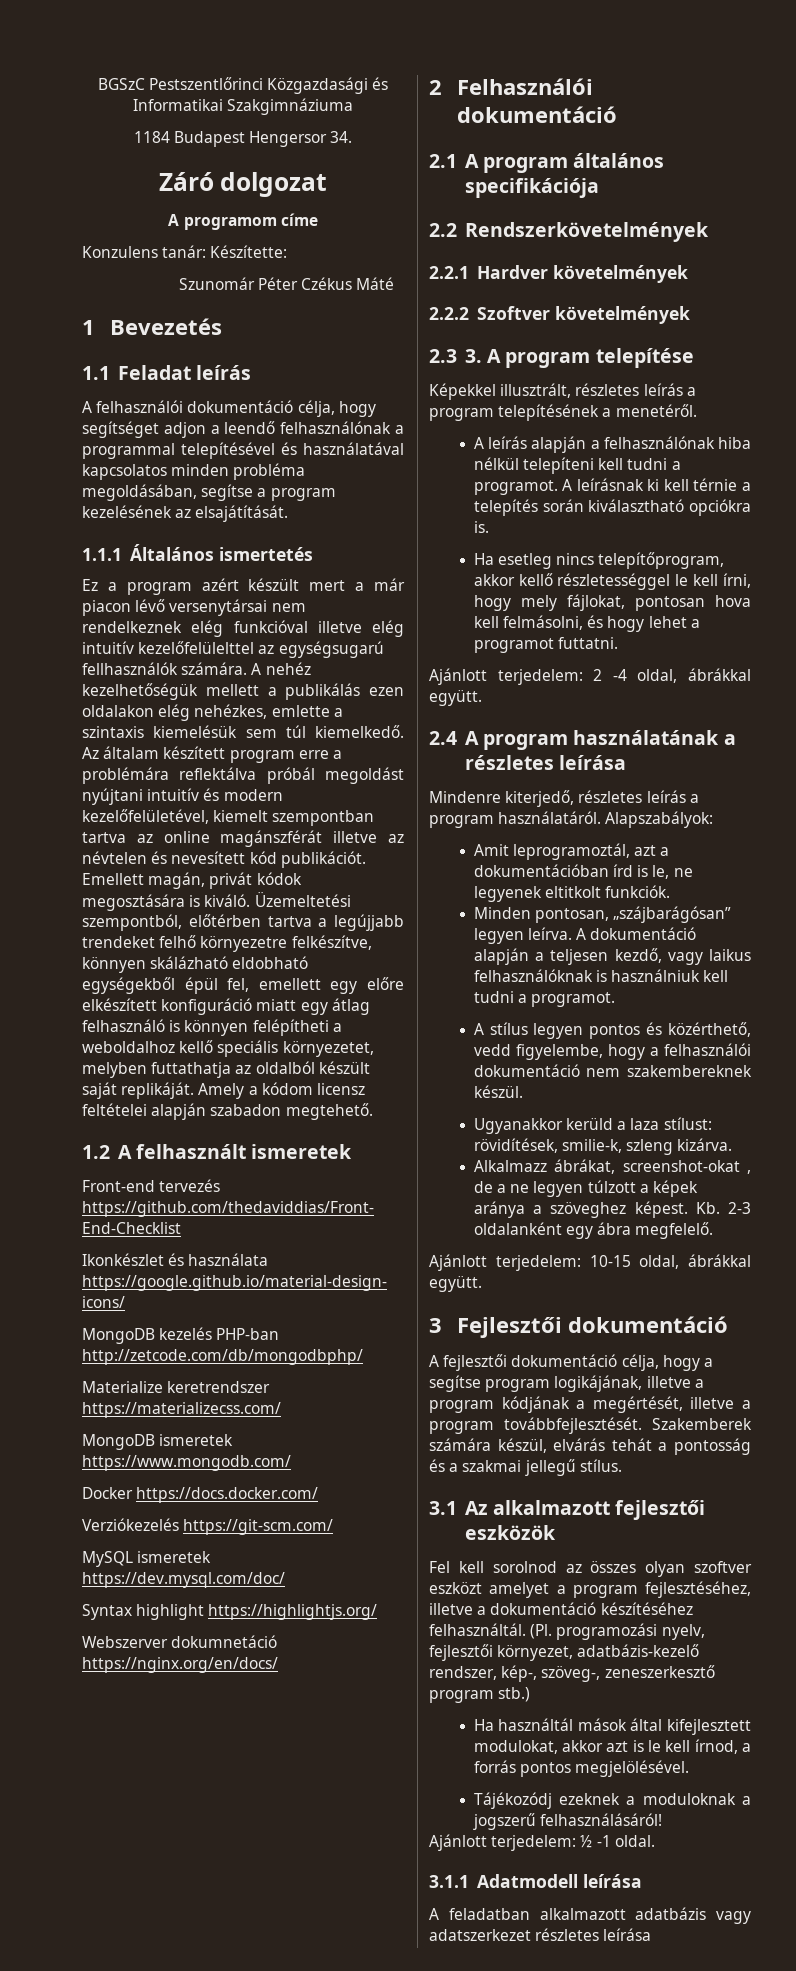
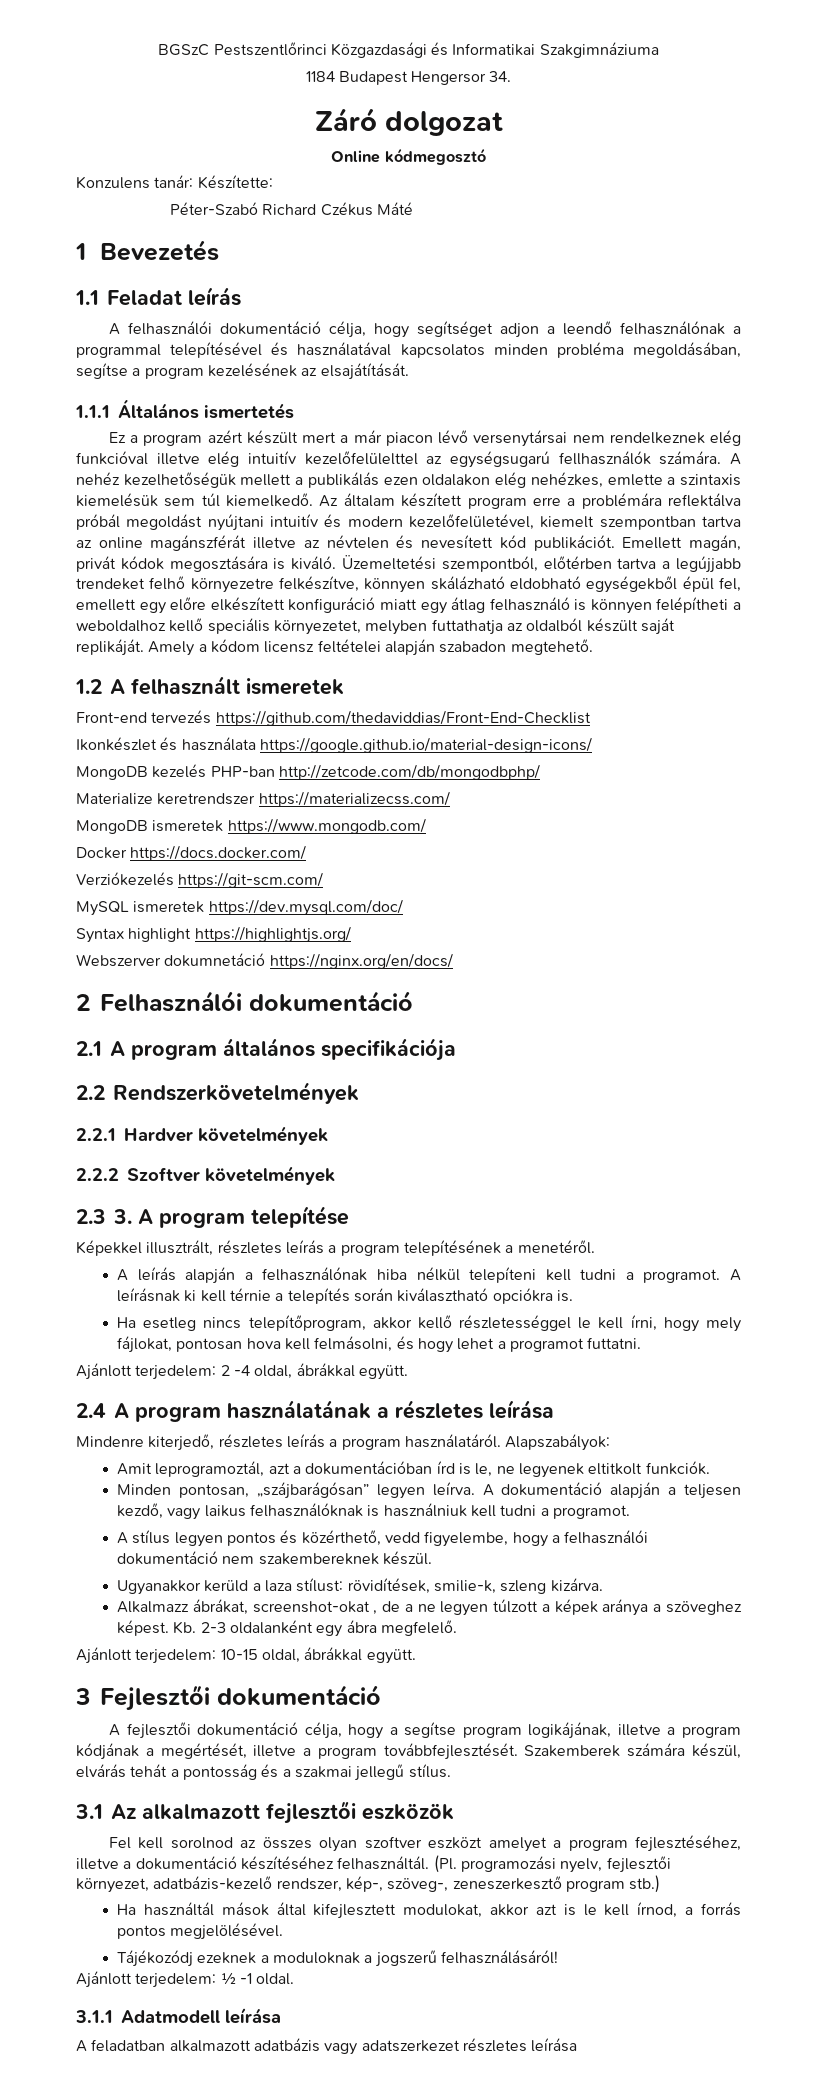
[168,213,318,230] A programom címe -> [331,148,486,165] Online kódmegosztó
[178,277,298,290] Szunomár Péter -> [170,202,317,215] Péter-Szabó Richard

